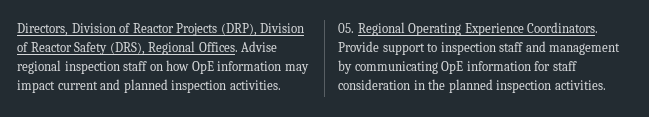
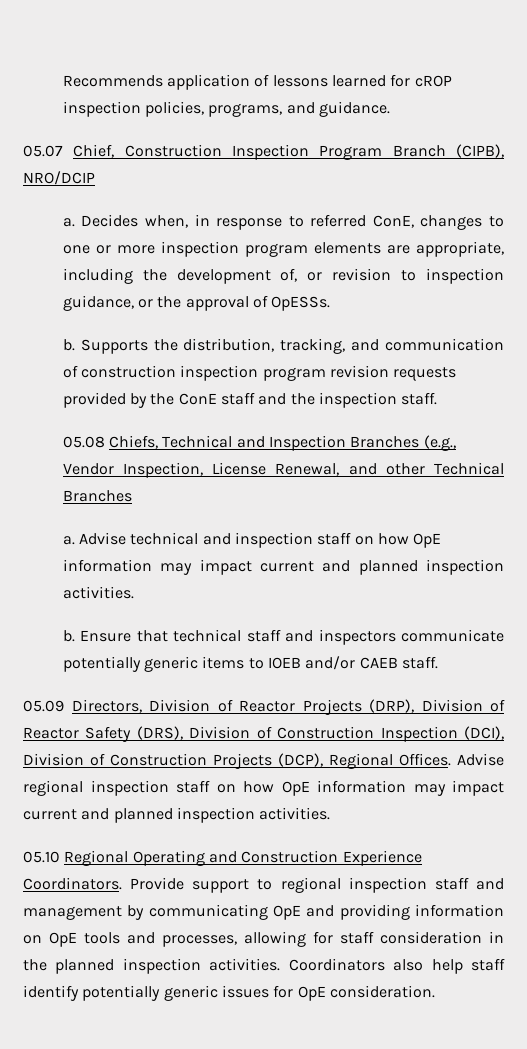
(17, 29) none -> [62,74,452,90] [62,101,391,117] [23,144,504,160] [23,171,95,185] [62,214,504,230] [62,241,505,257] [62,268,504,284] [62,295,331,311] [62,338,505,354] [62,365,457,381] [62,392,438,408] [62,435,456,451] [62,462,504,478] [62,490,132,502] [62,532,442,548] [62,559,505,575] [62,586,134,599] [62,629,504,645] [62,656,439,672] [23,700,64,712] Recommends application of lessons learned for cROP inspection policies, programs, and guidance. // 05.07 Chief, Construction Inspection Program Branch (CIPB), NRO/DCIP // a. Decides when, in response to referred ConE, changes to one or more inspection program elements are appropriate, including the development of, or revision to inspection guidance, or the approval of OpESSs. // b. Supports the distribution, tracking, and communication of construction inspection program revision requests provided by the ConE staff and the inspection staff. // 05.08 Chiefs, Technical and Inspection Branches (e.g., Vendor Inspection, License Renewal, and other Technical Branches // a. Advise technical and inspection staff on how OpE information may impact current and planned inspection activities. // b. Ensure that technical staff and inspectors communicate potentially generic items to IOEB and/or CAEB staff. // 05.09
(145, 48) none -> [189,726,504,742] [23,753,323,769] Division of Construction Inspection (DCI), Division of Construction Projects (DCP),
[338,23,354,33] 05. -> [23,851,60,863] 05.10
(462, 29) none -> [208,850,339,863] and Construction
(438, 47) none -> [280,877,341,893] regional
[466,61,531,71] information -> [306,904,504,920] [23,931,306,947] and providing information on OpE tools and processes, allowing
(606, 85) none -> [288,958,506,974] [23,985,435,1001] Coordinators also help staff identify potentially generic issues for OpE consideration.

